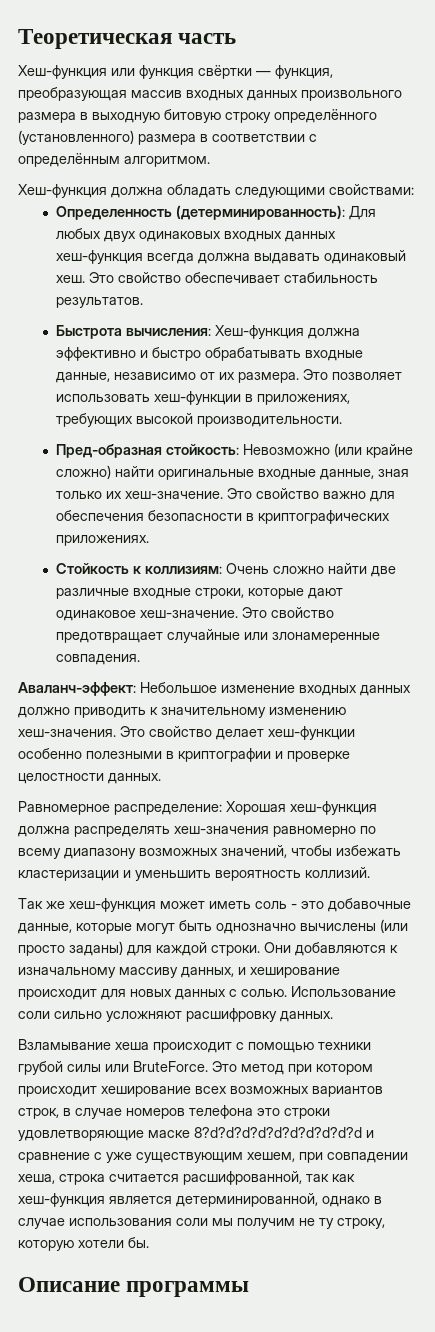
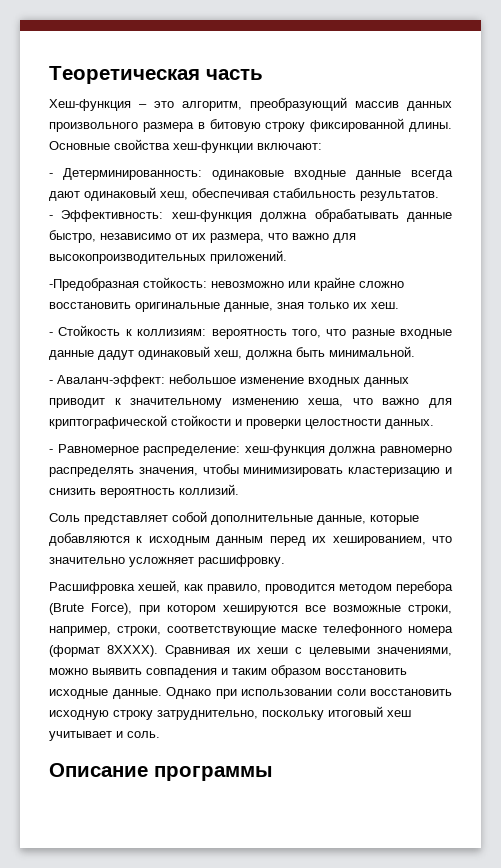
[111,65,333,79] [18,87,244,101] или функция свёртки — функция, преобразующая массив входных -> [139,97,399,111] – это алгоритм, преобразующий массив
[92,112,160,123] выходную -> (205, 125) none
[274,109,377,123] [18,130,317,145] [18,153,210,167] [18,184,414,198] [55,205,376,220] [55,228,336,242] [55,250,406,264] [55,272,378,283] [55,297,143,308] [55,325,360,339] [55,347,363,361] [55,369,402,383] [55,391,350,405] [55,413,342,427] [55,443,413,458] [55,465,409,480] [55,488,395,502] [55,510,390,524] [55,535,149,546] [55,563,396,577] [55,588,343,599] [55,607,334,621] [55,629,380,643] [55,654,140,665] [18,682,217,696] определённого (установленного) размера в соответствии с определённым алгоритмом. // Хеш-функция должна обладать следующими свойствами: // Определенность (детерминированность): Для любых двух одинаковых входных данных хеш-функция всегда должна выдавать одинаковый хеш. Это свойство обеспечивает стабильность результатов. // Быстрота вычисления: Хеш-функция должна эффективно и быстро обрабатывать входные данные, независимо от их размера. Это позволяет использовать хеш-функции в приложениях, требующих высокой производительности. // Пред-образная стойкость: Невозможно (или крайне сложно) найти оригинальные входные данные, зная только их хеш-значение. Это свойство важно для обеспечения безопасности в криптографических приложениях. // Стойкость к коллизиям: Очень сложно найти две различные входные строки, которые дают одинаковое хеш-значение. Это свойство предотвращает случайные или злонамеренные совпадения. // Аваланч-эффект: Небольшое -> [310,118,452,132] [49,139,322,153] [49,168,453,180] [49,187,439,201] [49,209,452,222] [49,230,356,243] [49,250,287,264] [49,277,404,291] [49,302,399,312] [49,325,452,339] [49,346,415,360] [49,374,236,387] фиксированной длины. Основные свойства хеш-функции включают: // - Детерминированность: одинаковые входные данные всегда дают одинаковый хеш, обеспечивая стабильность результатов. // - Эффективность: хеш-функция должна обрабатывать данные быстро, независимо от их размера, что важно для высокопроизводительных приложений. // -Предобразная стойкость: невозможно или крайне сложно восстановить оригинальные данные, зная только их хеш. // - Стойкость к коллизиям: вероятность того, что разные входные данные дадут одинаковый хеш, должна быть минимальной. // - Аваланч-эффект: небольшое
[18,707,146,718] должно приводить -> [49,398,105,408] приводит
[18,726,355,740] [18,748,350,762] хеш-значения. Это свойство делает хеш-функции особенно полезными в криптографии и проверке -> [308,398,452,408] [49,415,301,429] хеша, что важно для криптографической стойкости и проверки
(161, 778) none -> [49,449,53,453] -
[226,801,377,815] [18,826,376,837] [18,845,401,859] [18,867,370,881] [18,898,411,912] [18,919,408,934] [18,941,398,956] [18,967,340,978] [18,986,396,1000] [18,1008,333,1022] [18,1039,371,1053] [18,1061,373,1075] [18,1086,383,1097] [18,1105,330,1119] [18,1127,374,1141] [18,1152,408,1163] [18,1171,355,1185] [18,1193,382,1207] [18,1218,385,1229] [18,1237,149,1251] Хорошая хеш-функция должна распределять хеш-значения равномерно по всему диапазону возможных значений, чтобы избежать кластеризации и уменьшить вероятность коллизий. // Так же хеш-функция может иметь соль - это добавочные данные, которые могут быть однозначно вычислены (или просто заданы) для каждой строки. Они добавляются к изначальному массиву данных, и хеширование происходит для новых данных с солью. Использование соли сильно усложняют расшифровку данных. // Взламывание хеша происходит с помощью техники грубой силы или BruteForce. Это метод при котором происходит хеширование всех возможных вариантов строк, в случае номеров телефона это строки удовлетворяющие маске 8?d?d?d?d?d?d?d?d?d?d и сравнение с уже существующим хешем, при совпадении хеша, строка считается расшифрованной, так как хеш-функция является детерминированной, однако в случае использования соли мы получим не ту строку, которую хотели бы. -> [244,444,452,456] [49,464,453,477] [49,484,239,498] [49,511,419,525] [49,533,452,546] [49,555,285,567] [49,580,453,594] [49,603,452,615] [49,624,453,636] [49,645,452,657] [49,665,407,678] [49,687,452,699] [49,706,411,720] [49,731,160,741] хеш-функция должна равномерно распределять значения, чтобы минимизировать кластеризацию и снизить вероятность коллизий. // Соль представляет собой дополнительные данные, которые добавляются к исходным данным перед их хешированием, что значительно усложняет расшифровку. // Расшифровка хешей, как правило, проводится методом перебора (Brute Force), при котором хешируются все возможные строки, например, строки, соответствующие маске телефонного номера (формат 8XXXX). Сравнивая их хеши с целевыми значениями, можно выявить совпадения и таким образом восстановить исходные данные. Однако при использовании соли восстановить исходную строку затруднительно, поскольку итоговый хеш учитывает и соль.

